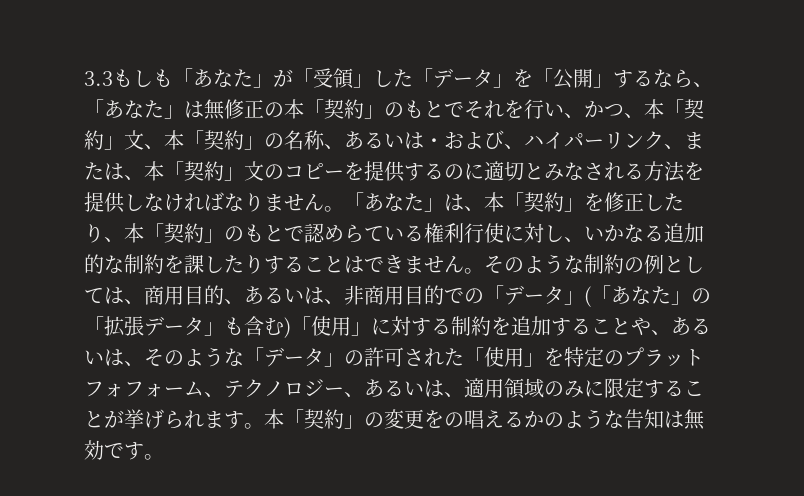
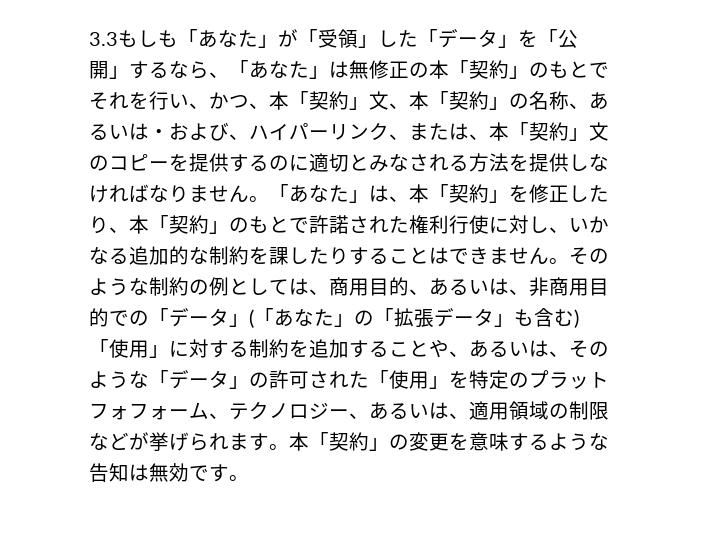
[304,223,424,243] 認めらている -> [309,215,409,234] 許諾された
[564,378,704,398] [84,411,104,428] みに限定すること -> [569,401,609,420] [89,432,129,450] 制限など
[444,410,564,429] の唱えるかの -> [469,432,549,451] 意味する

